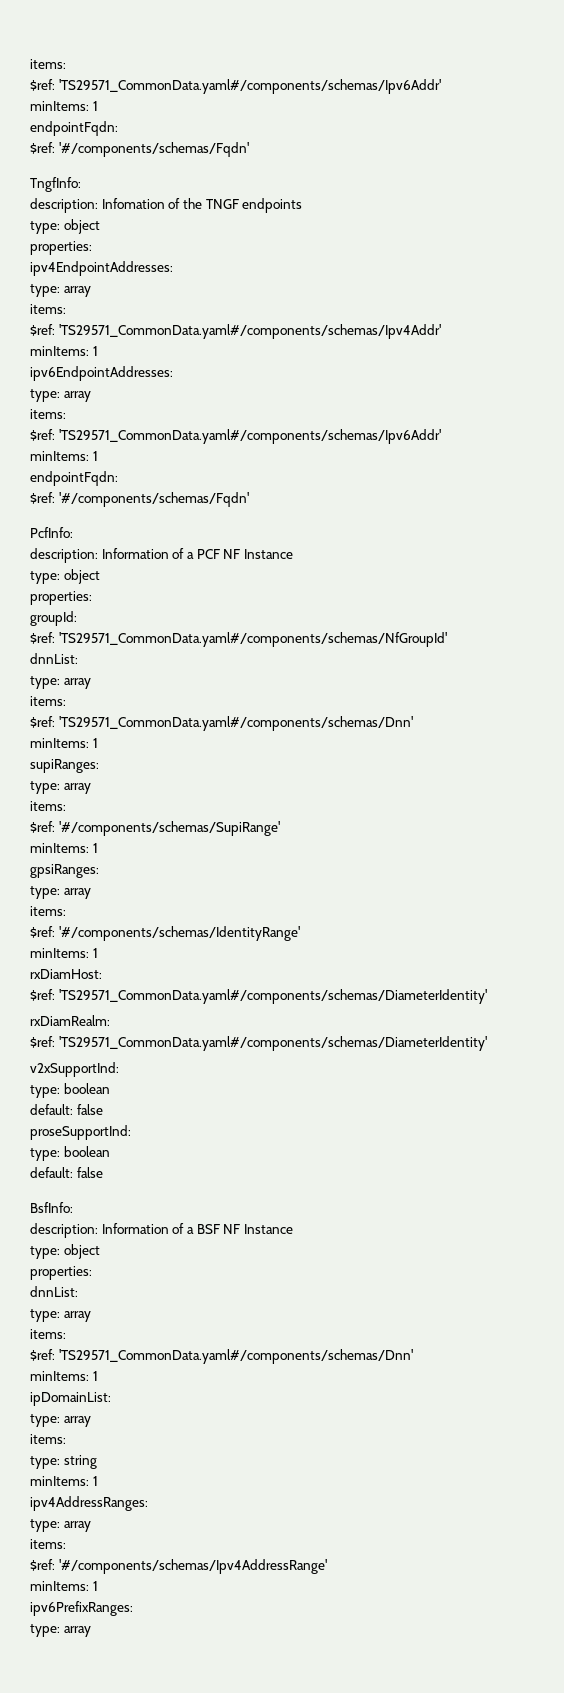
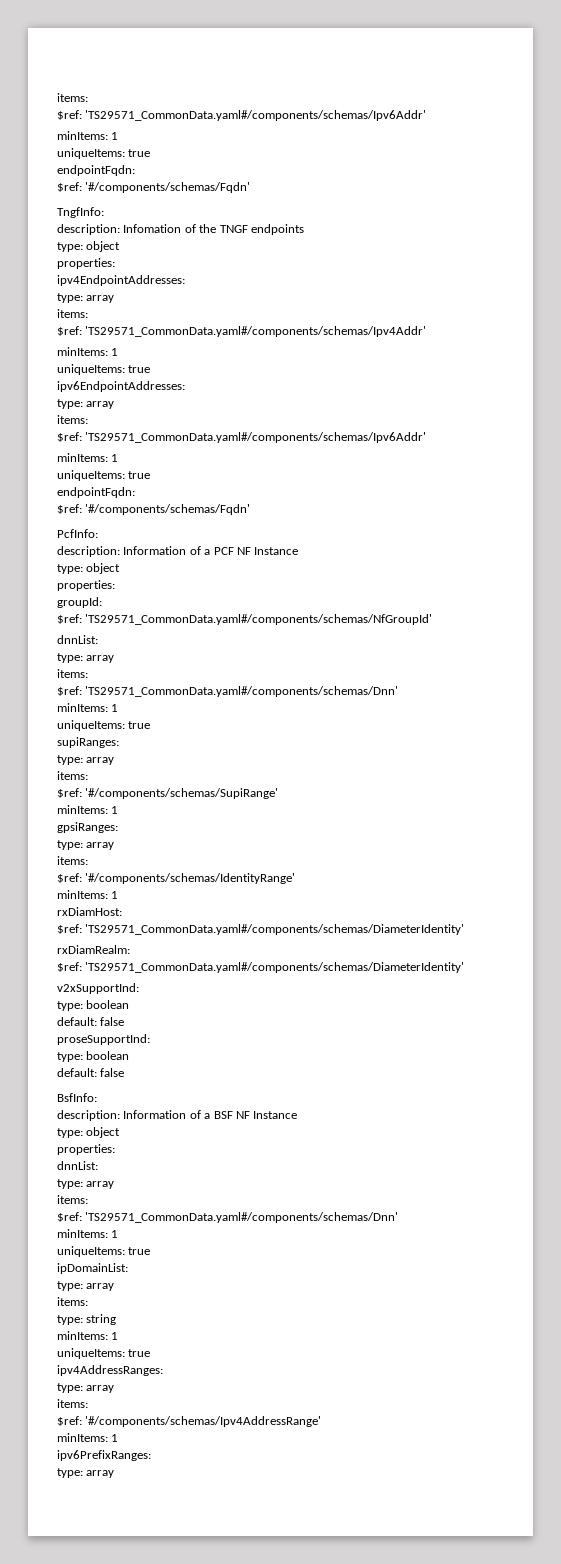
[30,59,66,69] [30,79,441,94] [30,101,98,111] items: // $ref: 'TS29571_CommonData.yaml#/components/schemas/Ipv6Addr' // minItems: 1 -> [57,93,88,102] [57,110,427,121] [57,131,119,140] [57,148,151,159] items: // $ref: 'TS29571_CommonData.yaml#/components/schemas/Ipv6Addr' // minItems: 1 // uniqueItems: true
(98, 351) none -> [57,364,151,375] // uniqueItems: true
(98, 456) none -> [57,470,151,481] // uniqueItems: true
(98, 743) none -> [57,720,151,731] // uniqueItems: true
(98, 1376) none -> [57,1246,151,1257] // uniqueItems: true
(98, 1481) none -> [57,1348,151,1359] // uniqueItems: true

